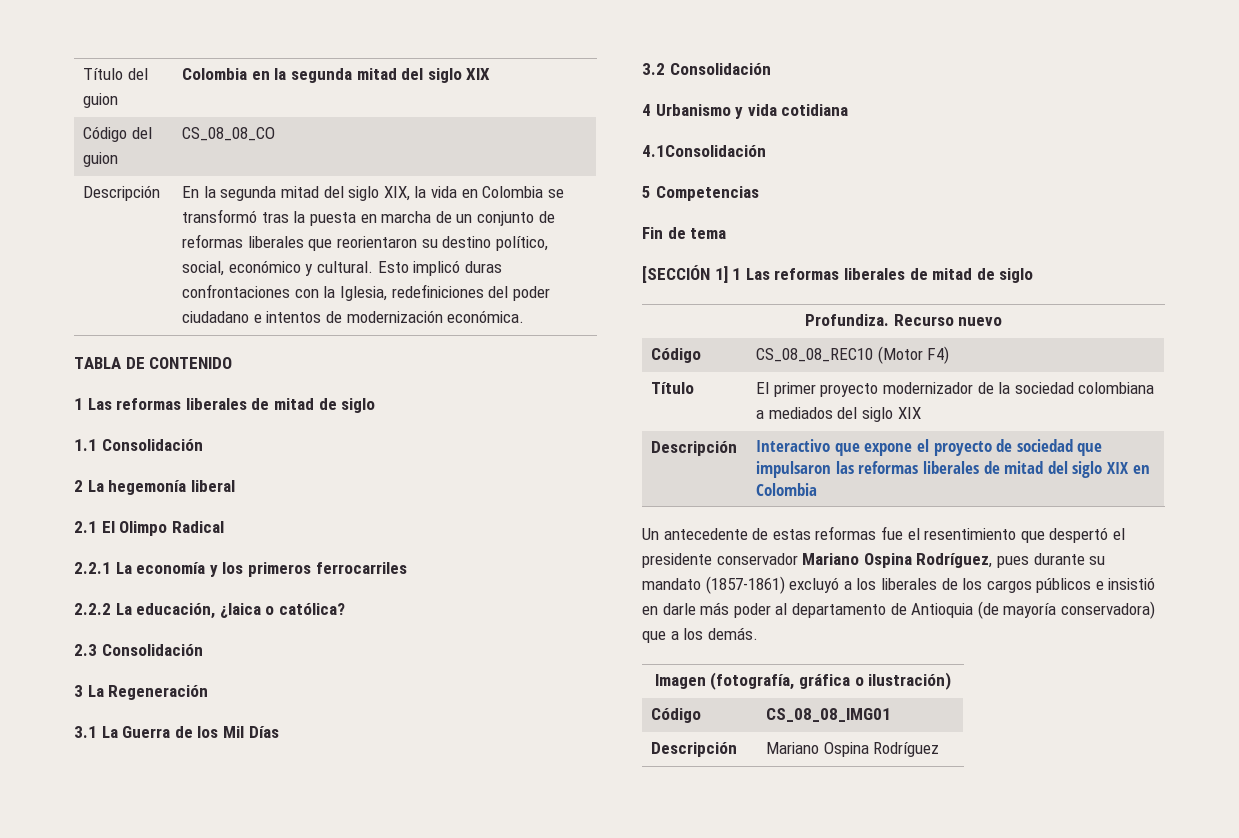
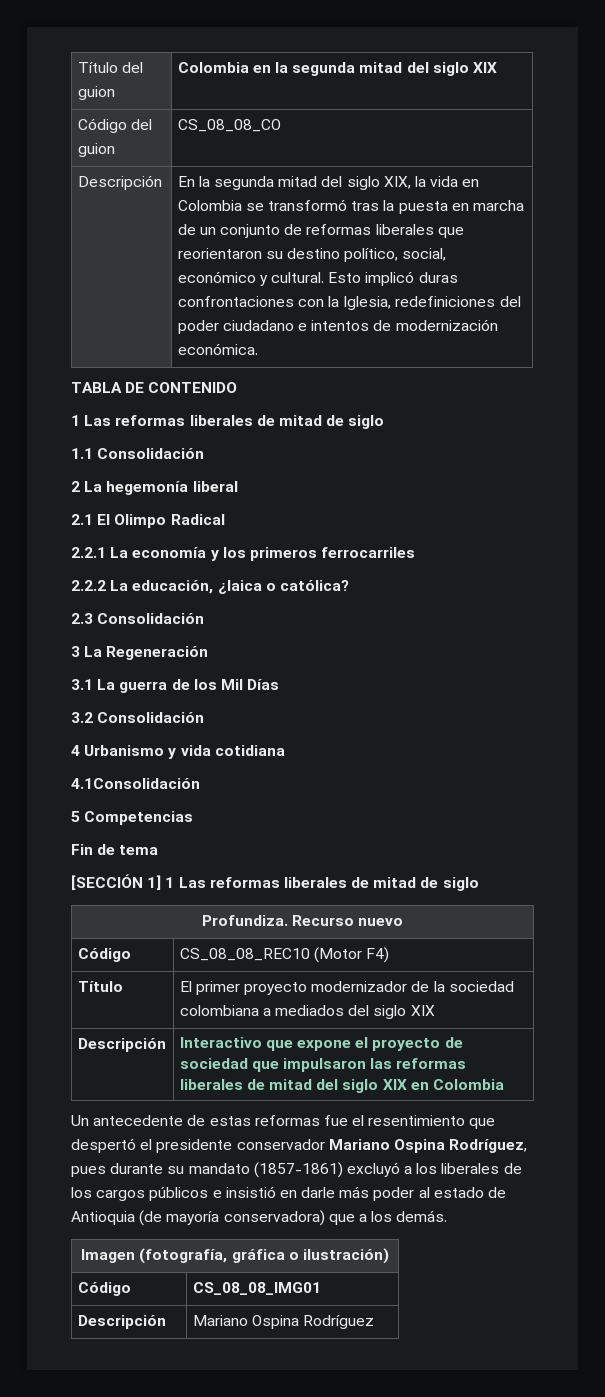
[122,726,171,738] Guerra -> [119,681,168,693] guerra
[791,603,886,618] departamento -> [433,1187,484,1198] estado

